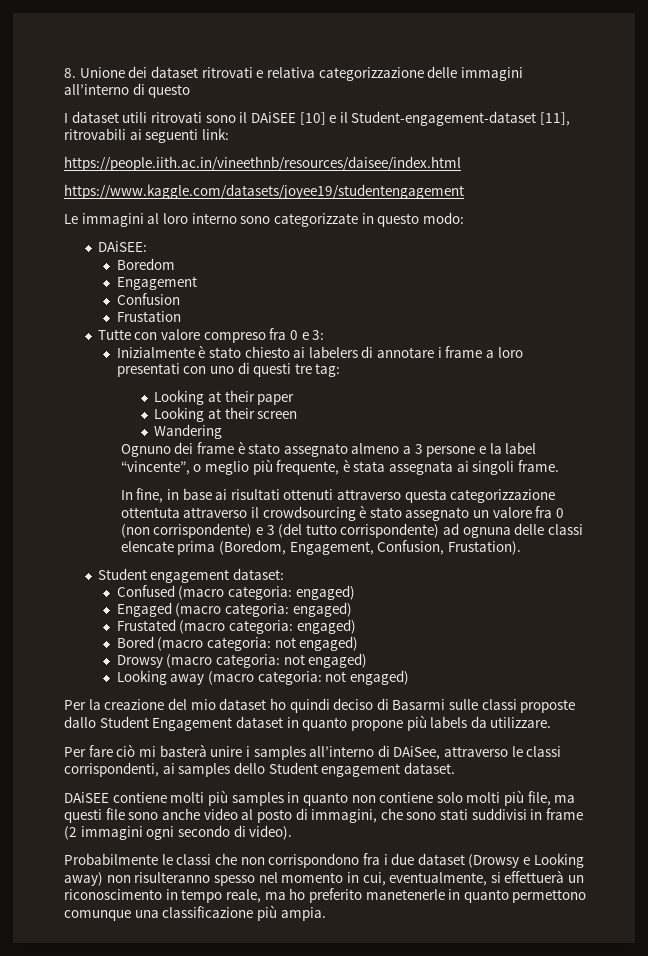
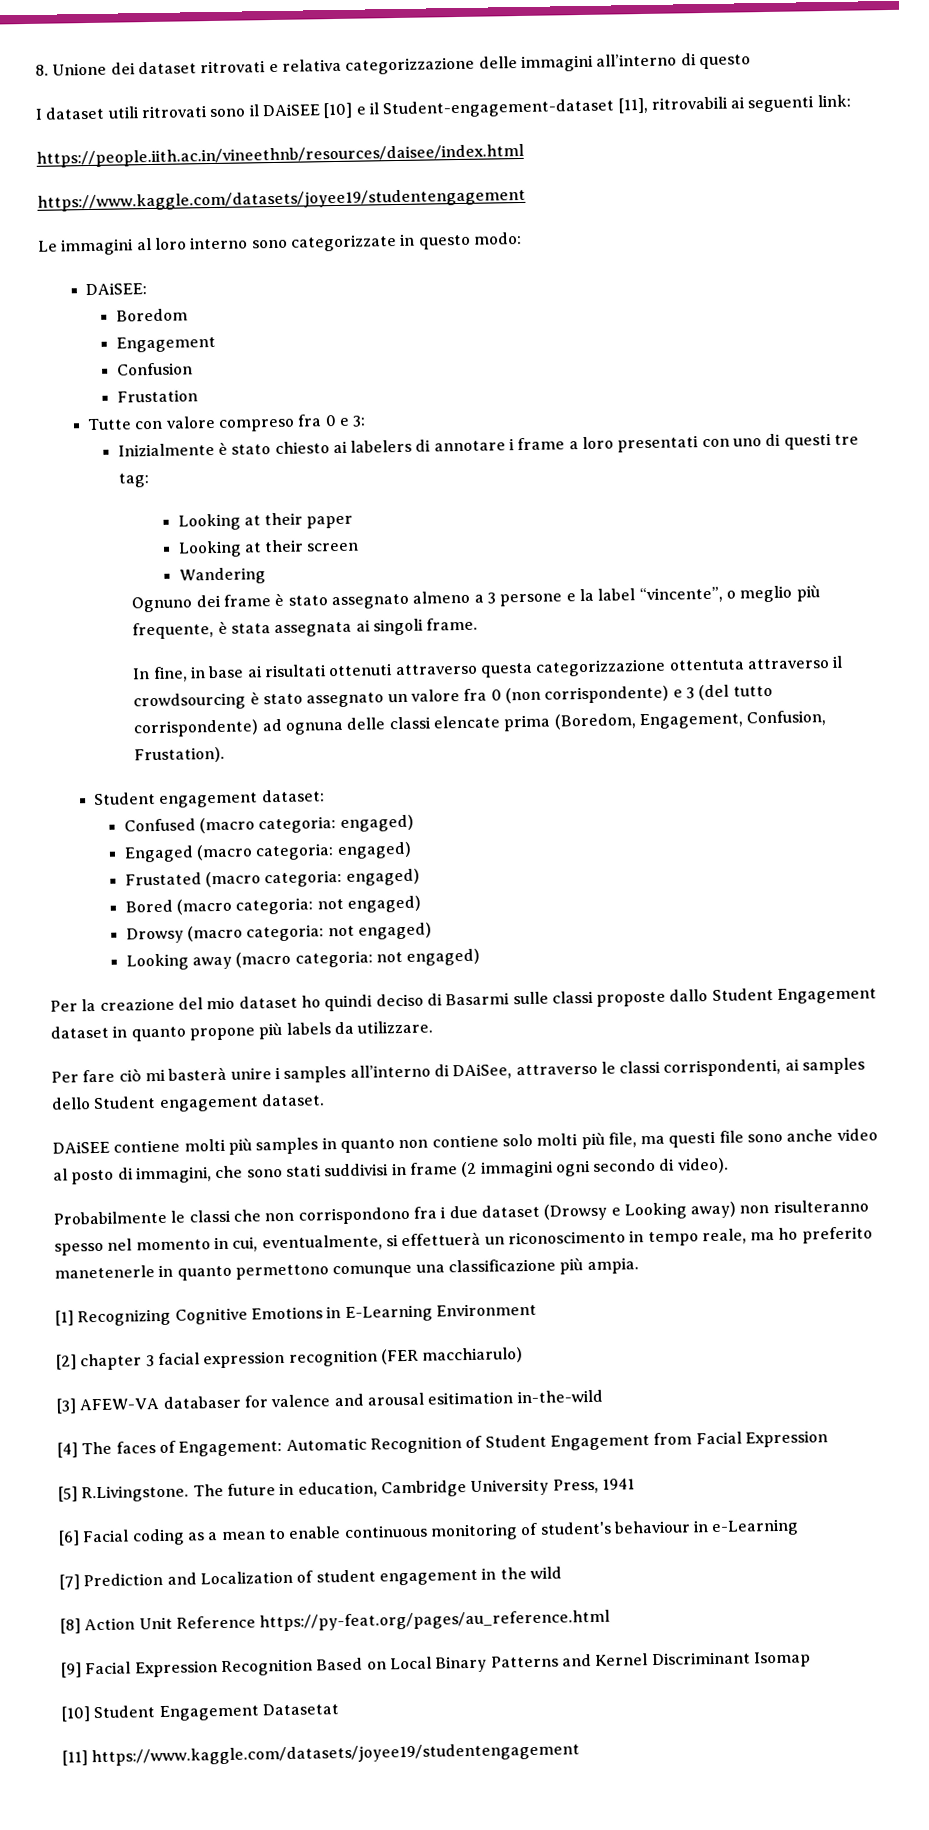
(326, 914) none -> [55,1302,537,1327] [56,1347,524,1371] [56,1389,603,1414] [57,1430,828,1458] [58,1478,635,1503] [58,1518,800,1546] [59,1566,562,1590] [60,1609,611,1634] [61,1651,811,1678] [61,1703,339,1722] [62,1742,581,1767] // [1] Recognizing Cognitive Emotions in E-Learning Environment // [2] chapter 3 facial expression recognition (FER macchiarulo) // [3] AFEW-VA databaser for valence and arousal esitimation in-the-wild // [4] The faces of Engagement: Automatic Recognition of Student Engagement from Facial Expression // [5] R.Livingstone. The future in education, Cambridge University Press, 1941 // [6] Facial coding as a mean to enable continuous monitoring of student's behaviour in e-Learning // [7] Prediction and Localization of student engagement in the wild // [8] Action Unit Reference https://py-feat.org/pages/au_reference.html // [9] Facial Expression Recognition Based on Local Binary Patterns and Kernel Discriminant Isomap // [10] Student Engagement Datasetat // [11] https://www.kaggle.com/datasets/joyee19/studentengagement

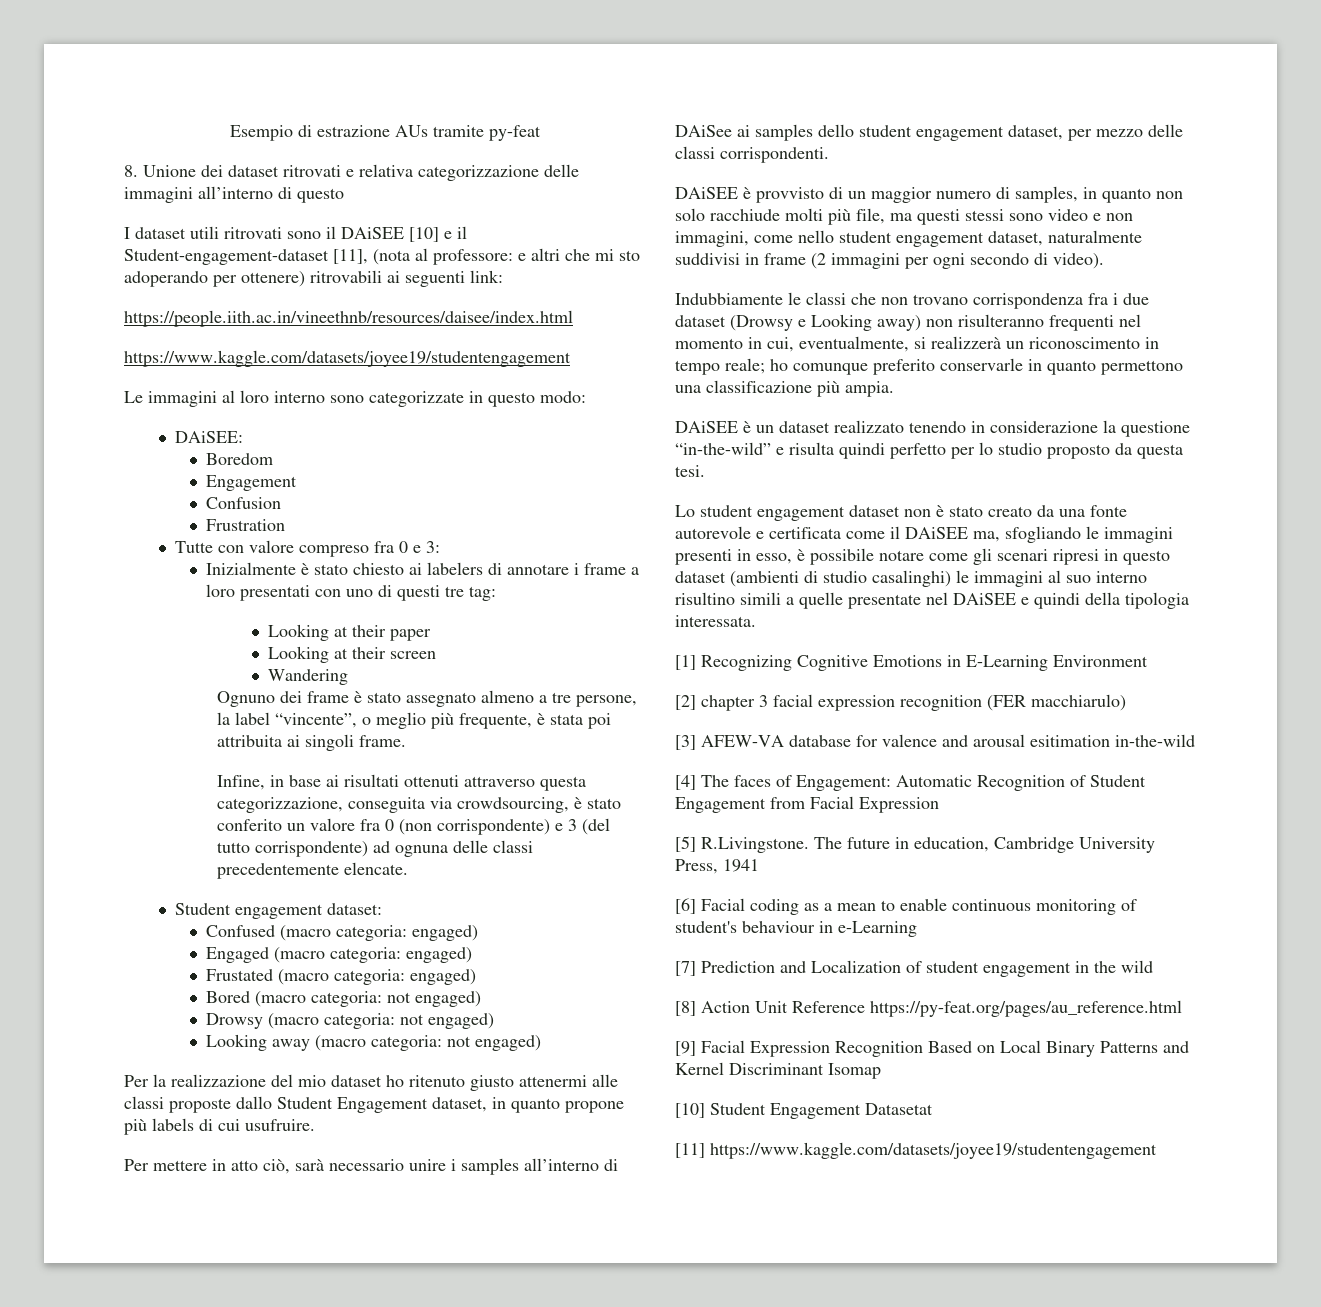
(35, 70) none -> [230,125,541,141] Esempio di estrazione AUs tramite py-feat //
(649, 105) none -> [373,248,640,265] [124,271,305,287] (nota al professore: e altri che mi sto adoperando per ottenere)
[116,389,198,403] Frustation -> [205,519,285,531] Frustration
[486,592,576,607] 3 persone e -> [551,692,637,707] tre persone,
[274,621,353,638] assegnata -> [587,713,611,729] [216,735,282,747] poi attribuita
[132,666,188,683] In fine, -> [216,775,265,790] Infine,
[535,655,844,677] [133,692,385,711] categorizzazione ottentuta attraverso il crowdsourcing è stato assegnato -> [216,797,621,813] [216,819,282,831] categorizzazione, conseguita via crowdsourcing, è stato conferito
[433,710,827,732] [134,746,226,764] elencate prima (Boredom, Engagement, Confusion, Frustation). -> [216,862,408,879] precedentemente elencate.
[99,997,175,1011] creazione -> [171,1074,266,1087] realizzazione
[324,991,549,1012] quindi deciso di Basarmi sulle -> [409,1074,618,1091] ritenuto giusto attenermi alle
[50,1025,109,1039] dataset -> [432,1097,487,1112] dataset,
[333,1020,434,1035] [51,1066,228,1083] da utilizzare. // Per fare ciò mi basterà -> [199,1119,315,1131] [124,1159,404,1174] di cui usufruire. // Per mettere in atto ciò, sarà necessario
[452,1057,866,1080] [51,1093,325,1112] [52,1137,319,1155] DAiSee, attraverso le classi corrispondenti, ai samples dello Student engagement dataset. // DAiSEE contiene molti più samples -> [675,124,1183,141] [675,146,829,163] [675,186,1078,203] DAiSee ai samples dello student engagement dataset, per mezzo delle classi corrispondenti. // DAiSEE è provvisto di un maggior numero di samples,
[431,1133,533,1148] contiene solo -> [675,208,780,221] solo racchiude
[718,1128,878,1143] [53,1164,322,1185] file sono anche video al posto di immagini, che sono stati -> [965,209,1133,221] [675,230,1142,247] stessi sono video e non immagini, come nello student engagement dataset, naturalmente
(554, 1169) none -> [905,257,929,269] per
[53,1210,167,1225] Probabilmente -> [675,293,783,305] Indubbiamente
[297,1206,410,1225] corrispondono -> [913,293,1083,309] trovano corrispondenza
[54,1242,104,1256] spesso -> [1049,315,1114,331] frequenti
[401,1231,482,1247] effettuerà -> [931,336,1001,349] realizzerà
[701,1226,873,1245] [54,1265,155,1279] reale, ma ho preferito manetenerle -> [725,358,1023,375] reale; ho comunque preferito conservarle
[332,1264,413,1279] comunque -> (1183, 367) none
(639, 1266) none -> [675,420,1190,437] [675,442,1183,459] [675,465,705,477] [675,505,1127,521] [675,526,1173,543] [675,548,1170,565] [675,570,1147,587] [675,592,1189,609] [675,615,756,627] // DAiSEE è un dataset realizzato tenendo in considerazione la questione “in-the-wild” e risulta quindi perfetto per lo studio proposto da questa tesi. // Lo student engagement dataset non è stato creato da una fonte autorevole e certificata come il DAiSEE ma, sfogliando le immagini presenti in esso, è possibile notare come gli scenari ripresi in questo dataset (ambienti di studio casalinghi) le immagini al suo interno risultino simili a quelle presentate nel DAiSEE e quindi della tipologia interessata.
[162,1395,241,1409] databaser -> [789,735,851,747] database

